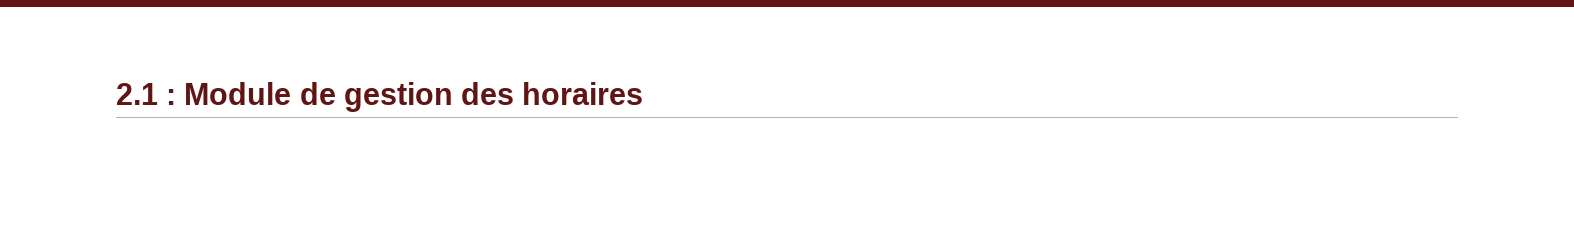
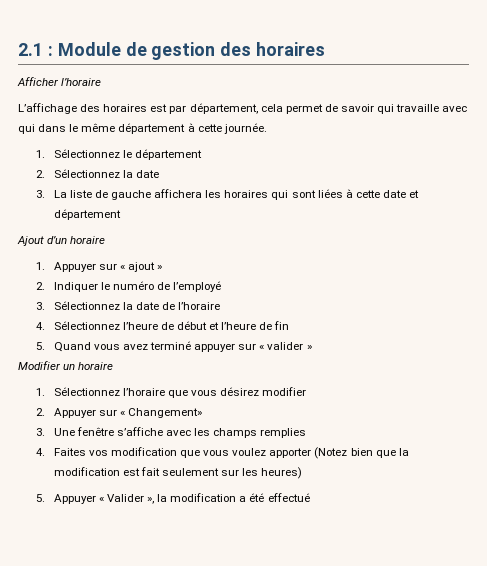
(644, 93) none -> [17,77,102,86] [18,103,468,114] [18,123,267,134] [35,149,202,160] [35,169,159,178] [35,189,420,200] [53,209,121,220] [17,236,106,246] [35,262,163,272] [35,281,222,292] [35,301,221,310] [35,321,290,330] [35,341,312,352] [18,361,114,370] [35,387,307,398] [35,408,202,418] [35,427,307,438] [35,447,409,459] [53,467,303,479] [35,493,310,504] // Afficher l’horaire // L’affichage des horaires est par département, cela permet de savoir qui travaille avec qui dans le même département à cette journée. // 1. Sélectionnez le département // 2. Sélectionnez la date // 3. La liste de gauche affichera les horaires qui sont liées à cette date et département // Ajout d’un horaire // 1. Appuyer sur « ajout » // 2. Indiquer le numéro de l’employé // 3. Sélectionnez la date de l’horaire // 4. Sélectionnez l’heure de début et l’heure de fin // 5. Quand vous avez terminé appuyer sur « valider » // Modifier un horaire // 1. Sélectionnez l’horaire que vous désirez modifier // 2. Appuyer sur « Changement» // 3. Une fenêtre s’affiche avec les champs remplies // 4. Faites vos modification que vous voulez apporter (Notez bien que la modification est fait seulement sur les heures) // 5. Appuyer « Valider », la modification a été effectué

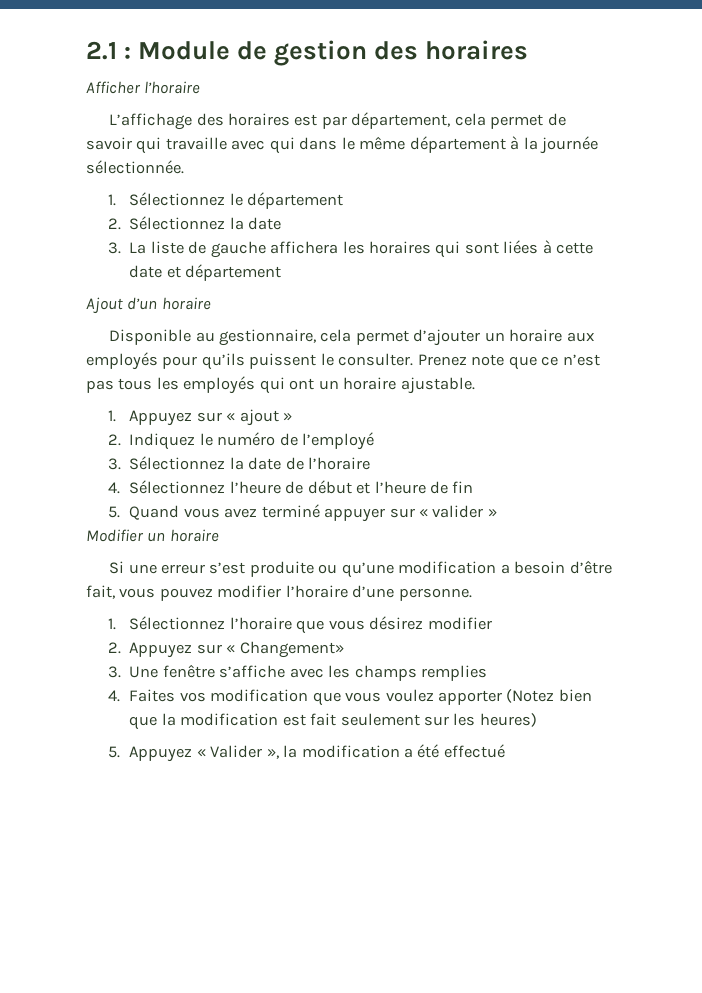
[197,123,267,134] cette journée. -> [523,136,599,154] [86,160,184,174] la journée sélectionnée.
[35,262,96,272] // 1. Appuyer -> [109,329,594,346] [86,352,600,370] [86,376,475,394] [107,410,193,426] // Disponible au gestionnaire, cela permet d’ajouter un horaire aux employés pour qu’ils puissent le consulter. Prenez note que ce n’est pas tous les employés qui ont un horaire ajustable. // 1. Appuyez
[53,282,98,292] Indiquer -> [129,433,196,450] Indiquez
(114, 366) none -> [109,560,612,578] [86,585,472,601] // Si une erreur s’est produite ou qu’une modification a besoin d’être fait, vous pouvez modifier l’horaire d’une personne.
[53,408,96,418] Appuyer -> [129,642,193,658] Appuyez
[53,494,96,504] Appuyer -> [129,746,193,762] Appuyez

